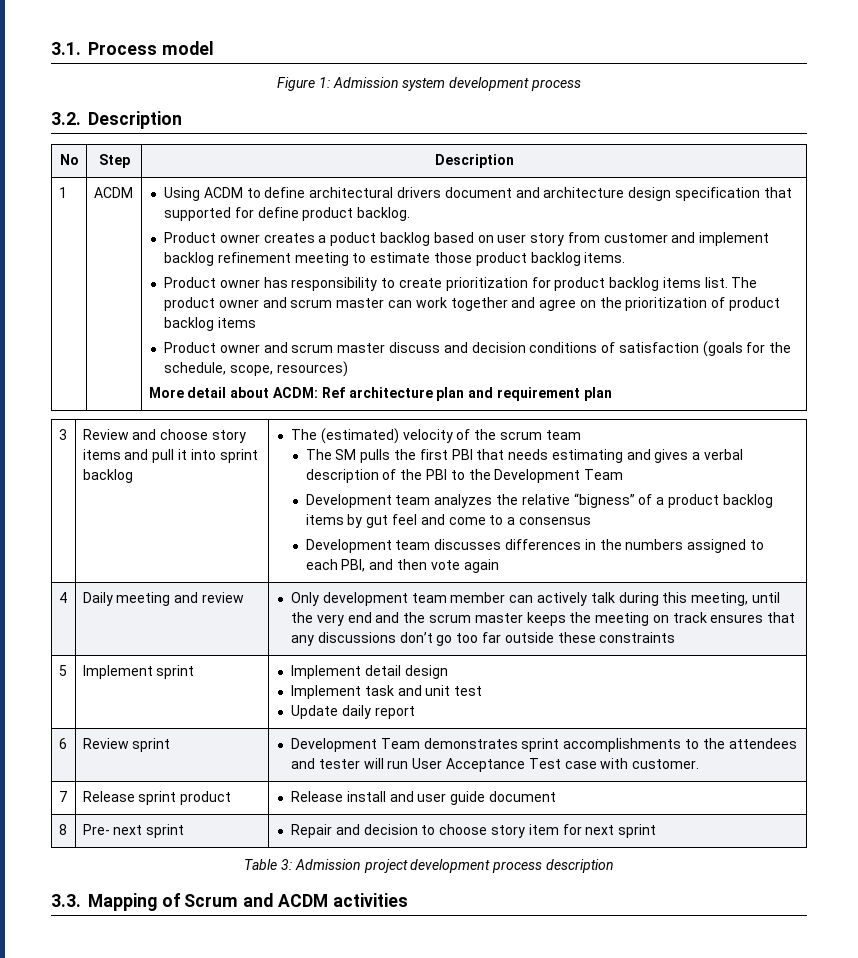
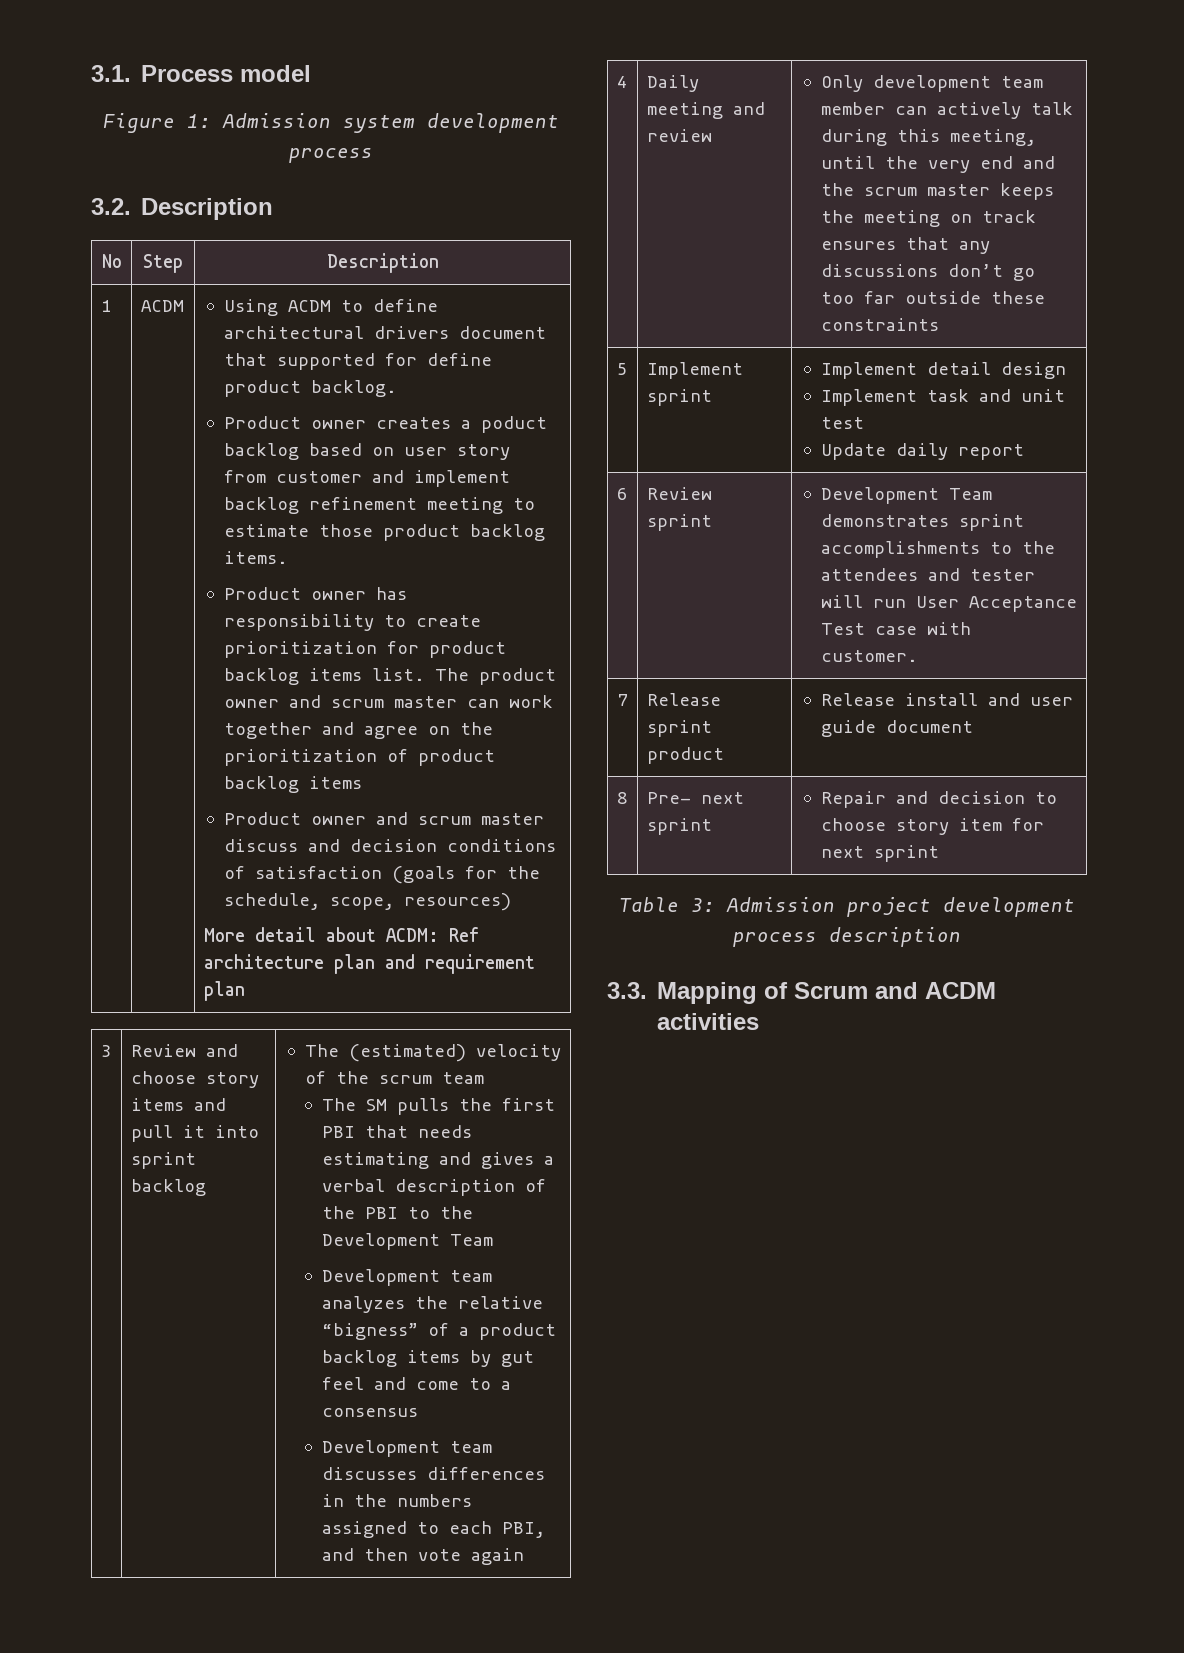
[515,187,760,201] and architecture design specification -> (546, 332) none

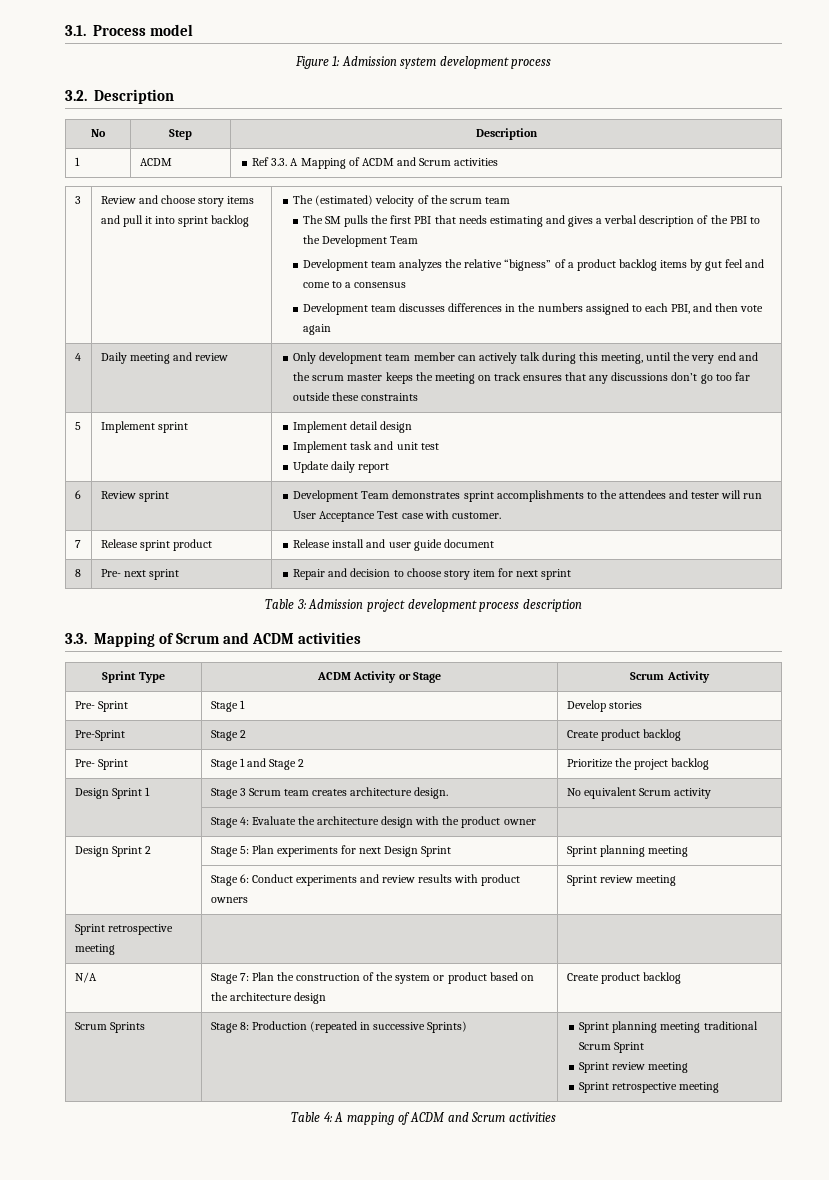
[223,299,438,316] [223,326,546,339] [223,353,492,370] [223,380,397,397] [223,416,547,433] [223,443,510,460] [223,470,510,487] [223,497,535,514] [223,524,545,541] [223,551,288,564] [223,587,407,600] [223,614,481,631] [223,641,506,658] [223,668,556,685] [223,695,553,708] [223,722,493,739] [223,749,495,766] [223,776,362,793] [223,812,544,825] [223,839,556,852] [223,866,540,884] [223,893,511,911] [203,927,480,942] [203,954,535,974] [203,981,245,1001] Using ACDM to define architectural drivers document that supported for define product backlog. // Product owner creates a poduct backlog based on user story from customer and implement backlog refinement meeting to estimate those product backlog items. // Product owner has responsibility to create prioritization for product backlog items list. The product owner and scrum master can work together and agree on the prioritization of product backlog items // Product owner and scrum master discuss and decision conditions of satisfaction (goals for the schedule, scope, resources) // More detail about ACDM: Ref architecture plan and requirement plan -> [252,157,499,169] Ref 3.3. A Mapping of ACDM and Scrum activities
(760, 1021) none -> [102,671,165,683] [317,671,441,683] [630,671,710,683] [74,701,128,712] [210,700,245,712] [566,700,642,712] [74,730,125,741] [210,730,246,741] [566,729,681,741] [74,759,128,770] [210,758,304,770] [566,758,709,770] [74,787,150,799] [210,787,449,799] [566,787,711,799] [210,816,536,828] [74,846,151,857] [210,845,452,857] [566,845,688,857] [210,874,521,886] [210,897,248,903] [566,875,676,886] [74,924,173,935] [74,944,115,955] [74,972,97,983] [210,972,534,984] [210,992,326,1004] [566,972,681,984] [74,1022,145,1033] [210,1021,468,1033] [579,1021,758,1033] [579,1042,645,1053] [579,1062,689,1073] [579,1082,720,1093] [291,1112,556,1125] // Sprint Type | ACDM Activity or Stage | Scrum Activity // Pre- Sprint | Stage 1 | Develop stories // Pre-Sprint | Stage 2 | Create product backlog // Pre- Sprint | Stage 1 and Stage 2 | Prioritize the project backlog // Design Sprint 1 | Stage 3 Scrum team creates architecture design. | No equivalent Scrum activity // | Stage 4: Evaluate the architecture design with the product owner | // Design Sprint 2 | Stage 5: Plan experiments for next Design Sprint | Sprint planning meeting // | Stage 6: Conduct experiments and review results with product owners | Sprint review meeting // Sprint retrospective meeting | | // N/A | Stage 7: Plan the construction of the system or product based on the architecture design | Create product backlog // Scrum Sprints | Stage 8: Production (repeated in successive Sprints) | Sprint planning meeting traditional Scrum Sprint // Sprint review meeting // Sprint retrospective meeting // Table 4: A mapping of ACDM and Scrum activities

